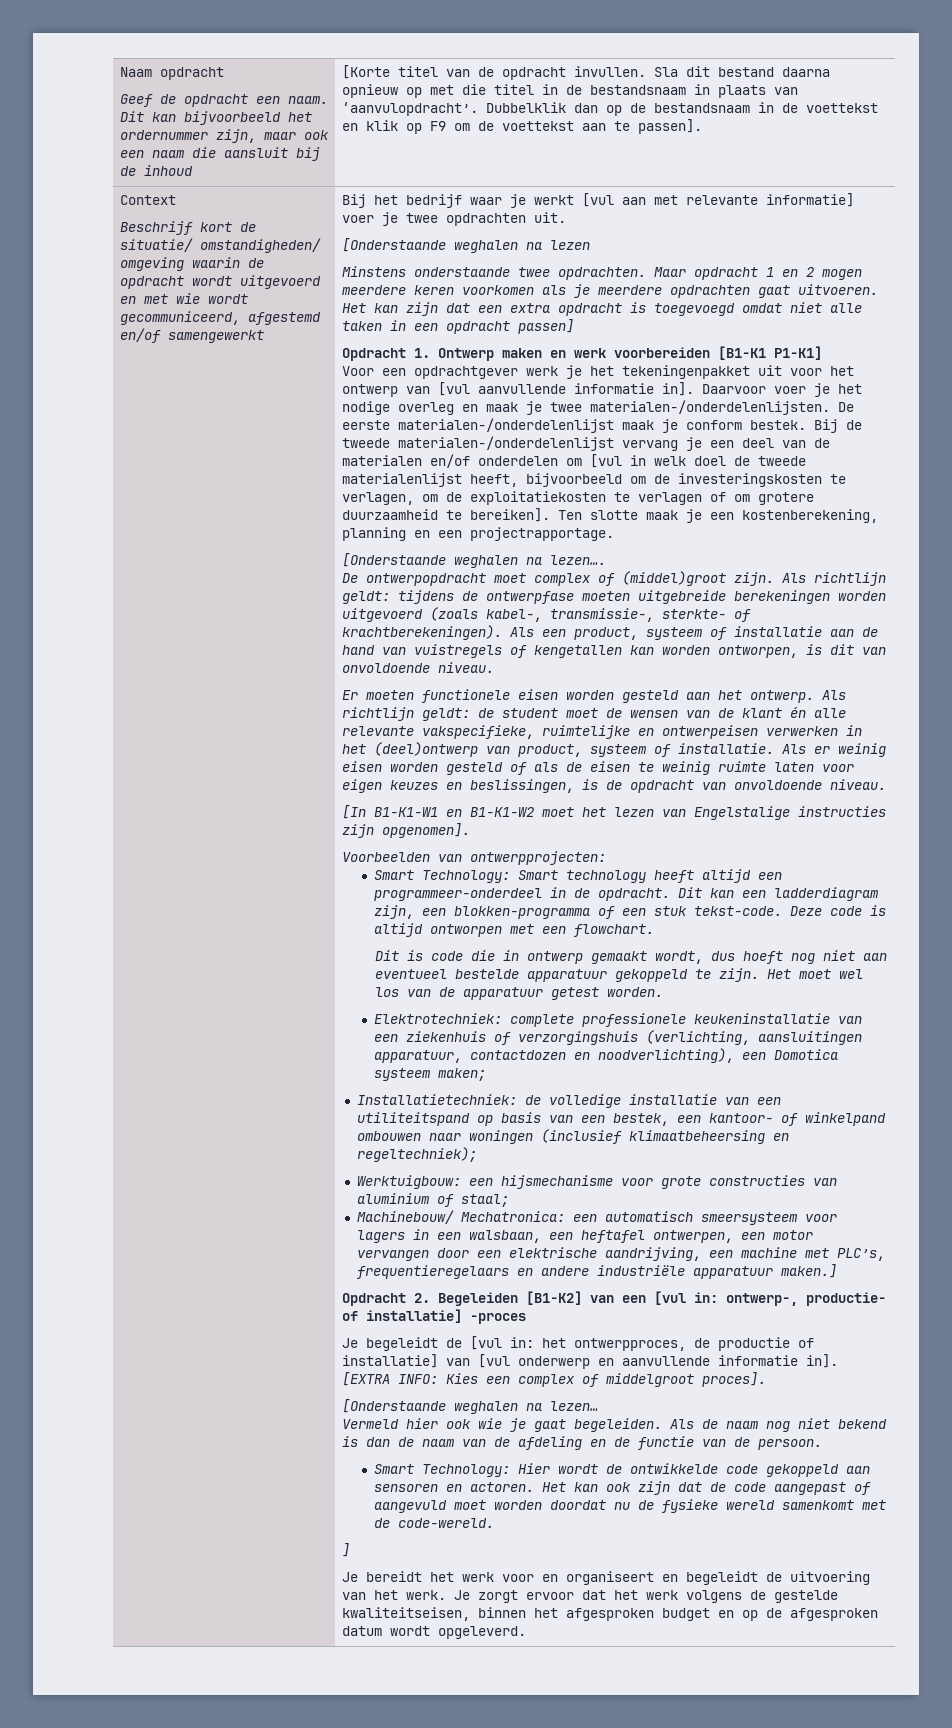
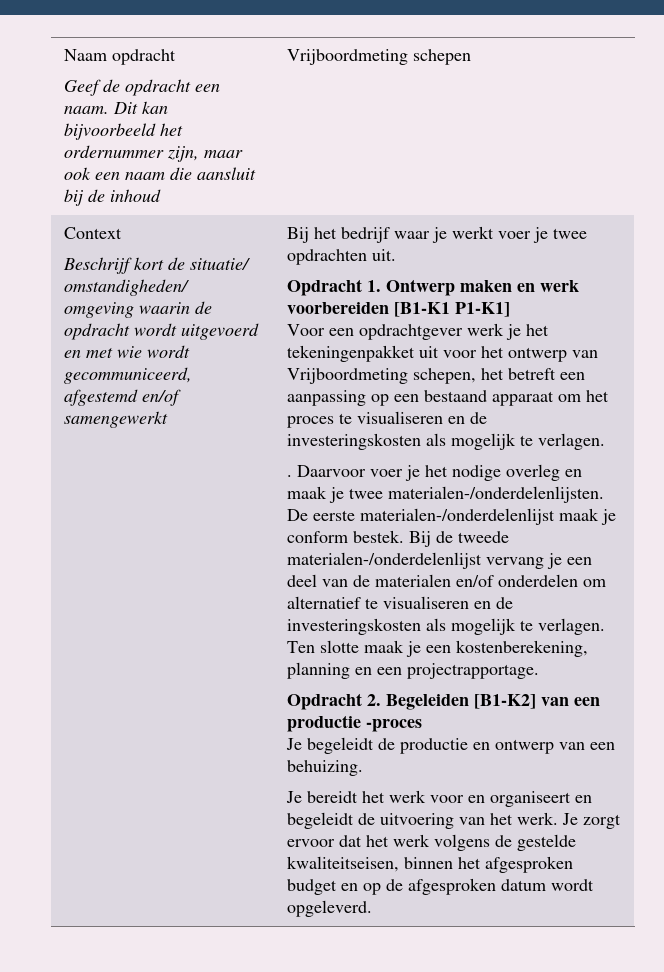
[342,65,831,80] [342,84,799,98] [342,102,879,116] [342,119,703,134] [Korte titel van de opdracht invullen. Sla dit bestand daarna opnieuw op met die titel in de bestandsnaam in plaats van ‘aanvulopdracht’. Dubbelklik dan op de bestandsnaam in de voettekst en klik op F9 om de voettekst aan te passen]. -> [287,49,472,65] Vrijboordmeting schepen
[582,193,855,207] [vul aan met relevante informatie] -> (495, 232) none
[342,238,591,253] [342,266,863,280] [342,284,879,298] [342,302,863,316] [342,319,575,334] // [Onderstaande weghalen na lezen // Minstens onderstaande twee opdrachten. Maar opdracht 1 en 2 mogen meerdere keren voorkomen als je meerdere opdrachten gaat uitvoeren. Het kan zijn dat een extra opdracht is toegevoegd omdat niet alle taken in een opdracht passen] -> (397, 255) none
[438,382,695,396] [vul aanvullende informatie in]. -> [287,368,586,384] [287,390,610,406] [287,411,488,428] [287,433,606,450] [287,475,293,477] Vrijboordmeting schepen, het betreft een aanpassing op een bestaand apparaat om het proces te visualiseren en de investeringskosten als mogelijk te verlagen. // .
[590,454,807,468] [342,473,847,487] [342,491,815,505] [342,508,551,522] [vul in welk doel de tweede materialenlijst heeft, bijvoorbeeld om de investeringskosten te verlagen, om de exploitatiekosten te verlagen of om grotere duurzaamheid te bereiken]. -> [287,596,514,609] [287,618,606,635] alternatief te visualiseren en de investeringskosten als mogelijk te verlagen.
[342,553,607,568] [342,571,887,586] [342,590,887,604] [342,607,752,622] [342,625,879,640] [342,644,887,658] [342,662,495,673] [342,689,847,703] [342,707,847,721] [342,725,863,739] [342,742,887,757] [342,761,855,775] [342,779,887,793] [342,805,887,820] [342,823,471,838] [342,851,607,865] [373,869,782,883] [373,887,879,901] [373,905,886,919] [373,923,654,937] [375,950,888,964] [375,968,864,982] [375,987,664,1000] [373,1013,862,1027] [373,1030,862,1045] [373,1048,838,1063] [373,1068,486,1081] [357,1094,782,1108] [357,1112,887,1126] [357,1129,790,1144] [357,1147,478,1162] [357,1175,838,1189] [357,1193,510,1207] [357,1210,838,1225] [357,1229,814,1243] [357,1247,886,1261] [357,1264,838,1279] // [Onderstaande weghalen na lezen…. // De ontwerpopdracht moet complex of (middel)groot zijn. Als richtlijn geldt: tijdens de ontwerpfase moeten uitgebreide berekeningen worden uitgevoerd (zoals kabel-, transmissie-, sterkte- of krachtberekeningen). Als een product, systeem of installatie aan de hand van vuistregels of kengetallen kan worden ontworpen, is dit van onvoldoende niveau. // Er moeten functionele eisen worden gesteld aan het ontwerp. Als richtlijn geldt: de student moet de wensen van de klant én alle relevante vakspecifieke, ruimtelijke en ontwerpeisen verwerken in het (deel)ontwerp van product, systeem of installatie. Als er weinig eisen worden gesteld of als de eisen te weinig ruimte laten voor eigen keuzes en beslissingen, is de opdracht van onvoldoende niveau. // [In B1-K1-W1 en B1-K1-W2 moet het lezen van Engelstalige instructies zijn opgenomen]. // Voorbeelden van ontwerpprojecten: // Smart Technology: Smart technology heeft altijd een programmeer-onderdeel in de opdracht. Dit kan een ladderdiagram zijn, een blokken-programma of een stuk tekst-code. Deze code is altijd ontworpen met een flowchart. // Dit is code die in ontwerp gemaakt wordt, dus hoeft nog niet aan eventueel bestelde apparatuur gekoppeld te zijn. Het moet wel los van de apparatuur getest worden. // Elektrotechniek: complete professionele keukeninstallatie van een ziekenhuis of verzorgingshuis (verlichting, aansluitingen apparatuur, contactdozen en noodverlichting), een Domotica systeem maken; // Installatietechniek: de volledige installatie van een utiliteitspand op basis van een bestek, een kantoor- of winkelpand ombouwen naar woningen (inclusief klimaatbeheersing en regeltechniek); // Werktuigbouw: een hijsmechanisme voor grote constructies van aluminium of staal; // Machinebouw/ Mechatronica: een automatisch smeersysteem voor lagers in een walsbaan, een heftafel ontwerpen, een motor vervangen door een elektrische aandrijving, een machine met PLC’s, frequentieregelaars en andere industriële apparatuur maken.] -> (540, 671) none
[654,1291,887,1306] [342,1309,527,1324] [342,1336,815,1351] [342,1354,839,1369] [342,1372,767,1387] [342,1399,599,1414] [342,1418,888,1432] [342,1436,823,1450] [373,1463,870,1477] [373,1481,871,1495] [373,1499,886,1513] [373,1518,494,1528] [342,1543,351,1557] [vul in: ontwerp-, productie- of installatie] -proces // Je begeleidt de [vul in: het ontwerpproces, de productie of installatie] van [vul onderwerp en aanvullende informatie in]. [EXTRA INFO: Kies een complex of middelgroot proces]. // [Onderstaande weghalen na lezen… // Vermeld hier ook wie je gaat begeleiden. Als de naam nog niet bekend is dan de naam van de afdeling en de functie van de persoon. // Smart Technology: Hier wordt de ontwikkelde code gekoppeld aan sensoren en actoren. Het kan ook zijn dat de code aangepast of aangevuld moet worden doordat nu de fysieke wereld samenkomt met de code-wereld. // ] -> [287,715,423,732] [286,737,616,754] [287,760,364,776] productie -proces // Je begeleidt de productie en ontwerp van een behuizing.

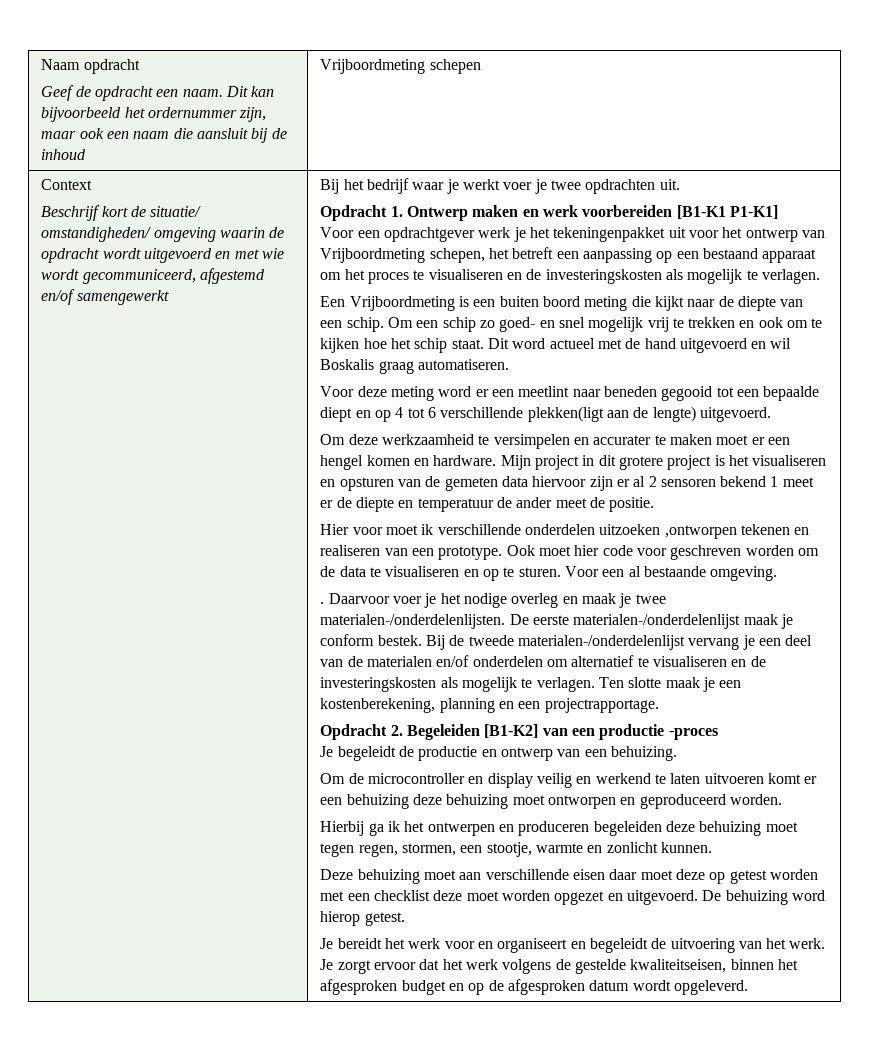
(606, 441) none -> [320,296,804,311] [320,317,823,332] [320,338,792,353] [320,359,509,374] [320,386,820,401] [320,406,771,422] [320,434,790,449] [320,455,827,470] [320,476,814,491] [320,497,655,512] [320,524,810,539] [320,545,819,560] [320,566,778,581] // Een Vrijboordmeting is een buiten boord meting die kijkt naar de diepte van een schip. Om een schip zo goed- en snel mogelijk vrij te trekken en ook om te kijken hoe het schip staat. Dit word actueel met de hand uitgevoerd en wil Boskalis graag automatiseren. // Voor deze meting word er een meetlint naar beneden gegooid tot een bepaalde diept en op 4 tot 6 verschillende plekken(ligt aan de lengte) uitgevoerd. // Om deze werkzaamheid te versimpelen en accurater te maken moet er een hengel komen en hardware. Mijn project in dit grotere project is het visualiseren en opsturen van de gemeten data hiervoor zijn er al 2 sensoren bekend 1 meet er de diepte en temperatuur de ander meet de positie. // Hier voor moet ik verschillende onderdelen uitzoeken ,ontworpen tekenen en realiseren van een prototype. Ook moet hier code voor geschreven worden om de data te visualiseren en op te sturen. Voor een al bestaande omgeving.
(364, 768) none -> [320,773,818,788] [320,794,782,809] [320,821,798,836] [320,842,712,857] [320,869,818,884] [320,890,825,905] [320,911,405,926] // Om de microcontroller en display veilig en werkend te laten uitvoeren komt er een behuizing deze behuizing moet ontworpen en geproduceerd worden. // Hierbij ga ik het ontwerpen en produceren begeleiden deze behuizing moet tegen regen, stormen, een stootje, warmte en zonlicht kunnen. // Deze behuizing moet aan verschillende eisen daar moet deze op getest worden met een checklist deze moet worden opgezet en uitgevoerd. De behuizing word hierop getest.

